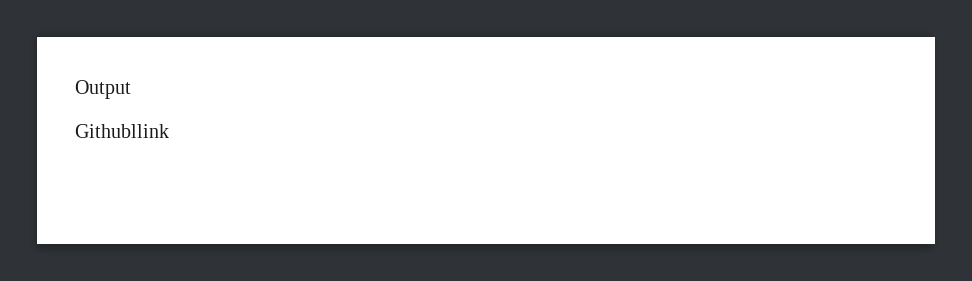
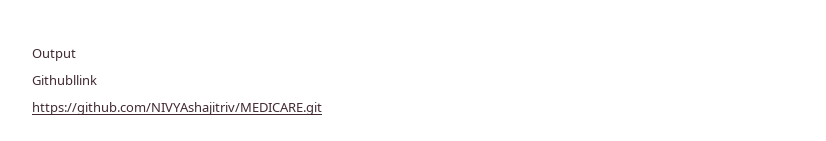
(169, 131) none -> [32,102,322,115] // https://github.com/NIVYAshajitriv/MEDICARE.git

